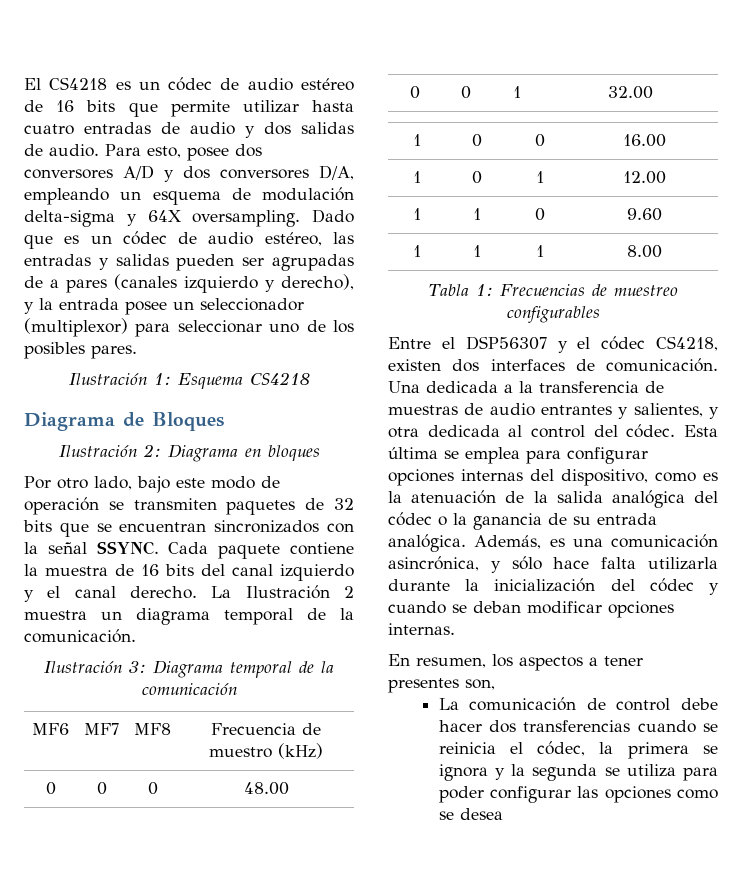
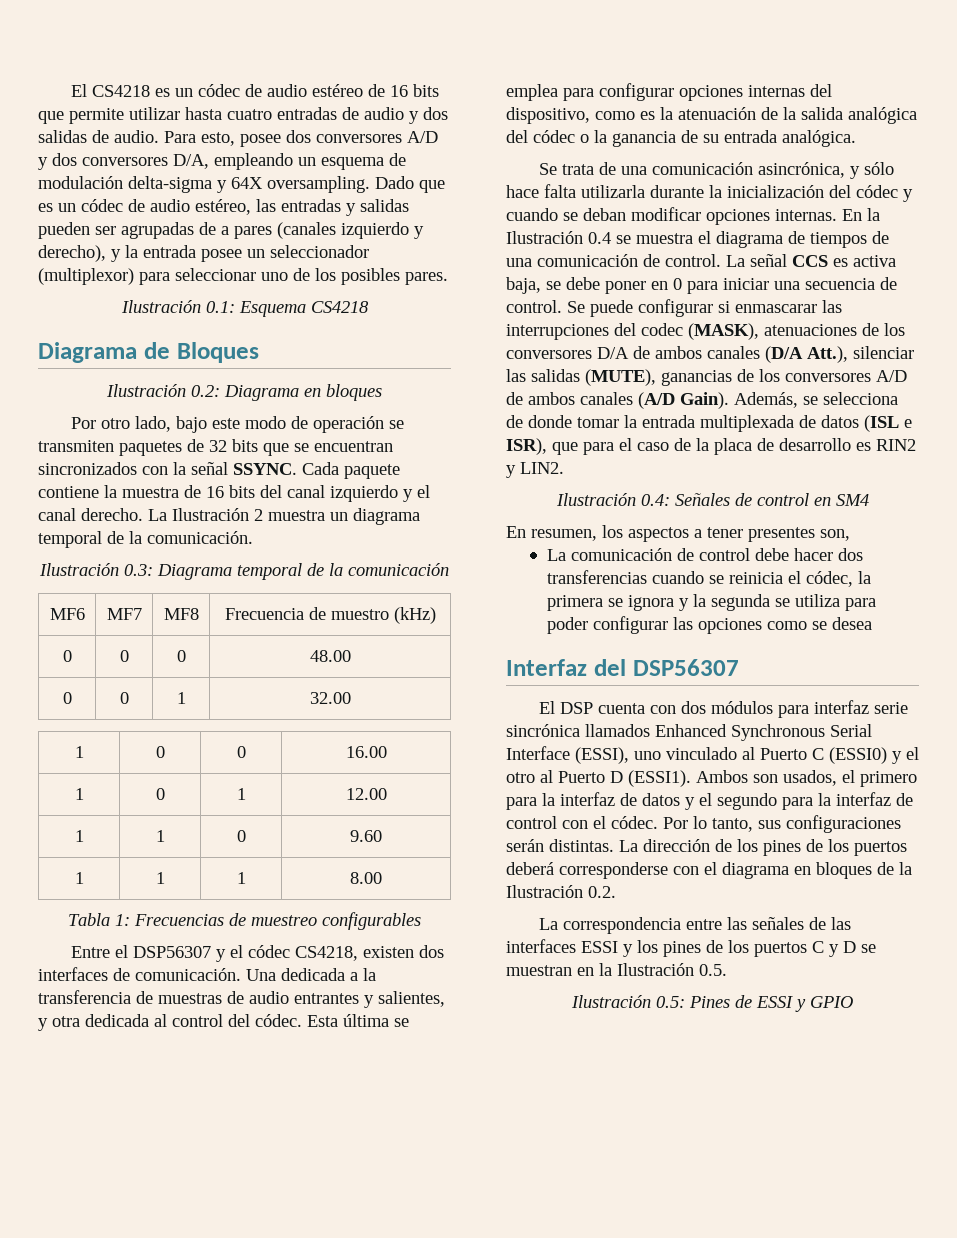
[153,373,171,385] 1: -> [205,301,235,313] 0.1:
[142,444,161,457] 2: -> [191,385,220,397] 0.2:
[129,661,146,673] 3: -> [124,564,153,576] 0.3:
[474,535,565,549] Además, es -> [538,162,616,175] // Se trata de
(455, 629) none -> [842,208,880,221] [506,231,889,248] [506,254,896,267] [506,277,897,294] [506,299,842,317] [506,323,905,340] [506,346,914,363] [506,369,907,386] [506,392,898,409] [506,415,912,432] [506,438,916,455] [506,462,564,478] [555,493,869,506] En la Ilustración 0.4 se muestra el diagrama de tiempos de una comunicación de control. La señal CCS es activa baja, se debe poner en 0 para iniciar una secuencia de control. Se puede configurar si enmascarar las interrupciones del codec (MASK), atenuaciones de los conversores D/A de ambos canales (D/A Att.), silenciar las salidas (MUTE), ganancias de los conversores A/D de ambos canales (A/D Gain). Además, se selecciona de donde tomar la entrada multiplexada de datos (ISL e ISR), que para el caso de la placa de desarrollo es RIN2 y LIN2. // Ilustración 0.4: Señales de control en SM4
(503, 814) none -> [506,659,739,676] [538,700,908,718] [506,724,872,741] [506,746,919,764] [506,770,917,787] [506,792,913,810] [506,815,901,833] [506,839,907,856] [506,862,912,879] [506,885,616,898] [538,917,851,934] [506,939,876,957] [506,963,727,976] [571,995,853,1012] // Interfaz del DSP56307 // El DSP cuenta con dos módulos para interfaz serie sincrónica llamados Enhanced Synchronous Serial Interface (ESSI), uno vinculado al Puerto C (ESSI0) y el otro al Puerto D (ESSI1). Ambos son usados, el primero para la interfaz de datos y el segundo para la interfaz de control con el códec. Por lo tanto, sus configuraciones serán distintas. La dirección de los pines de los puertos deberá corresponderse con el diagrama en bloques de la Ilustración 0.2. // La correspondencia entre las señales de las interfaces ESSI y los pines de los puertos C y D se muestran en la Ilustración 0.5. // Ilustración 0.5: Pines de ESSI y GPIO

